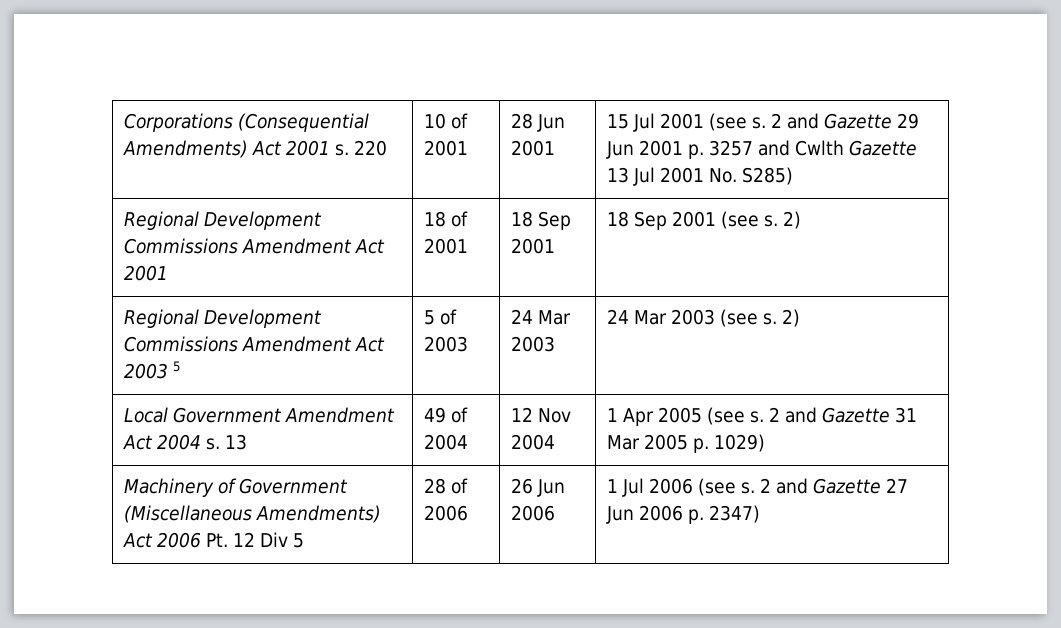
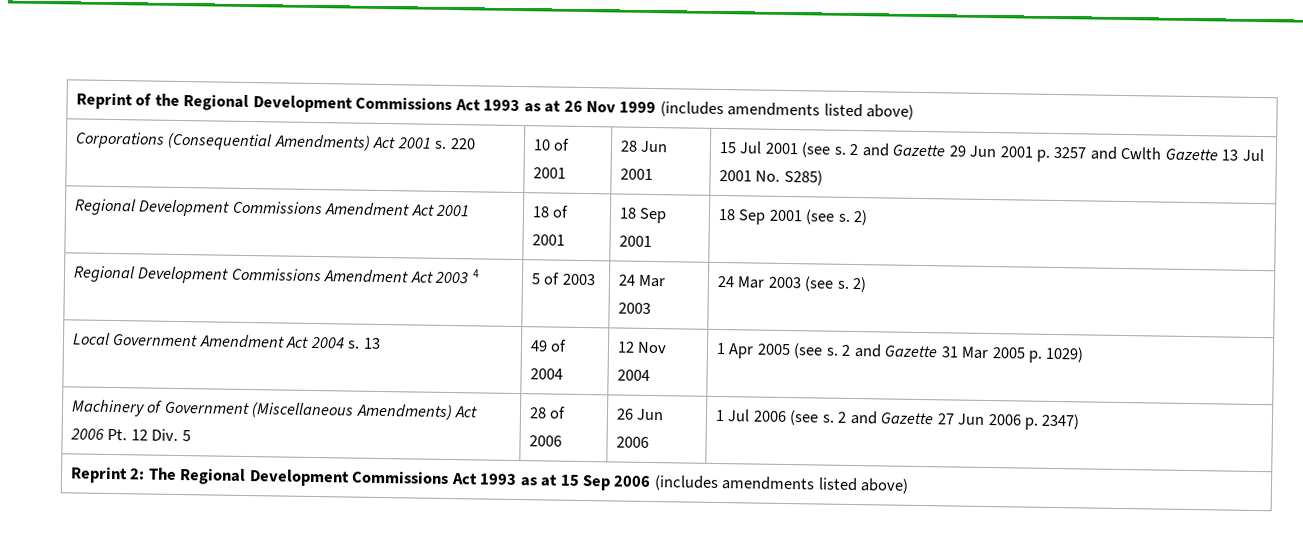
(124, 122) none -> [76,92,915,120] Reprint of the Regional Development Commissions Act 1993 as at 26 Nov 1999 (includes amendments listed above) //
[173,361,181,372] 5 -> [472,269,480,278] 4
[260,532,289,547] Div -> [151,428,179,442] Div.
(761, 514) none -> [70,466,910,494] // Reprint 2: The Regional Development Commissions Act 1993 as at 15 Sep 2006 (includes amendments listed above)

